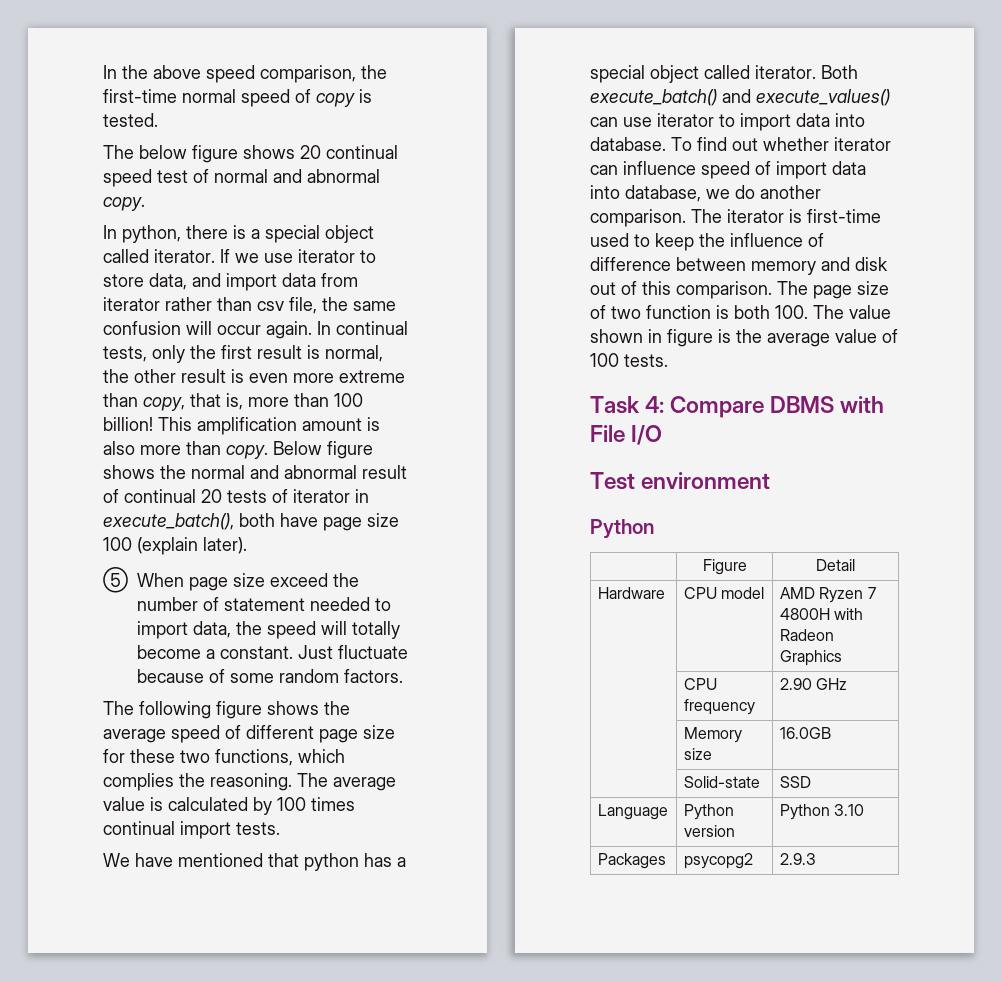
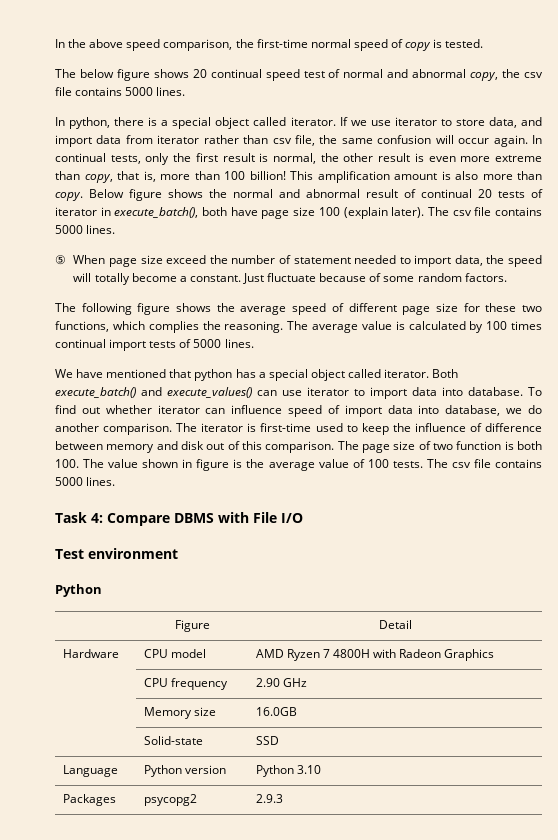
[103,197,145,211] copy. -> [470,69,543,81] [55,87,186,96] copy, the csv file contains 5000 lines.
(247, 545) none -> [427,207,542,216] [55,225,116,234] The csv file contains 5000 lines.
[236,822,280,835] tests. -> [149,339,254,348] tests of 5000 lines.
(668, 360) none -> [426,459,542,468] [55,477,116,486] The csv file contains 5000 lines.

